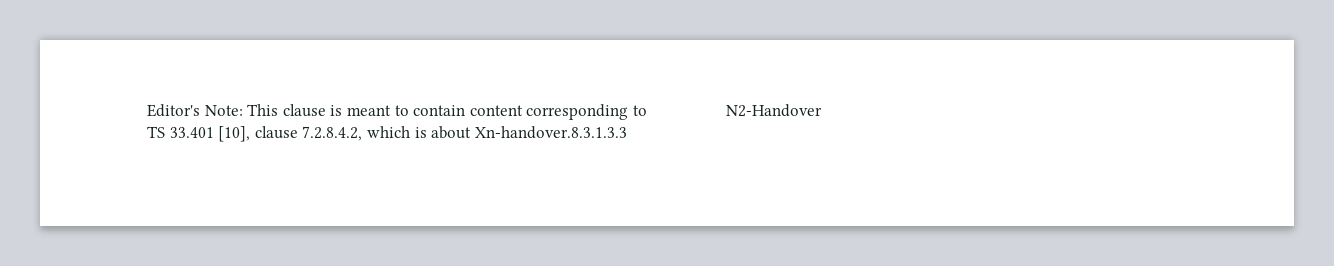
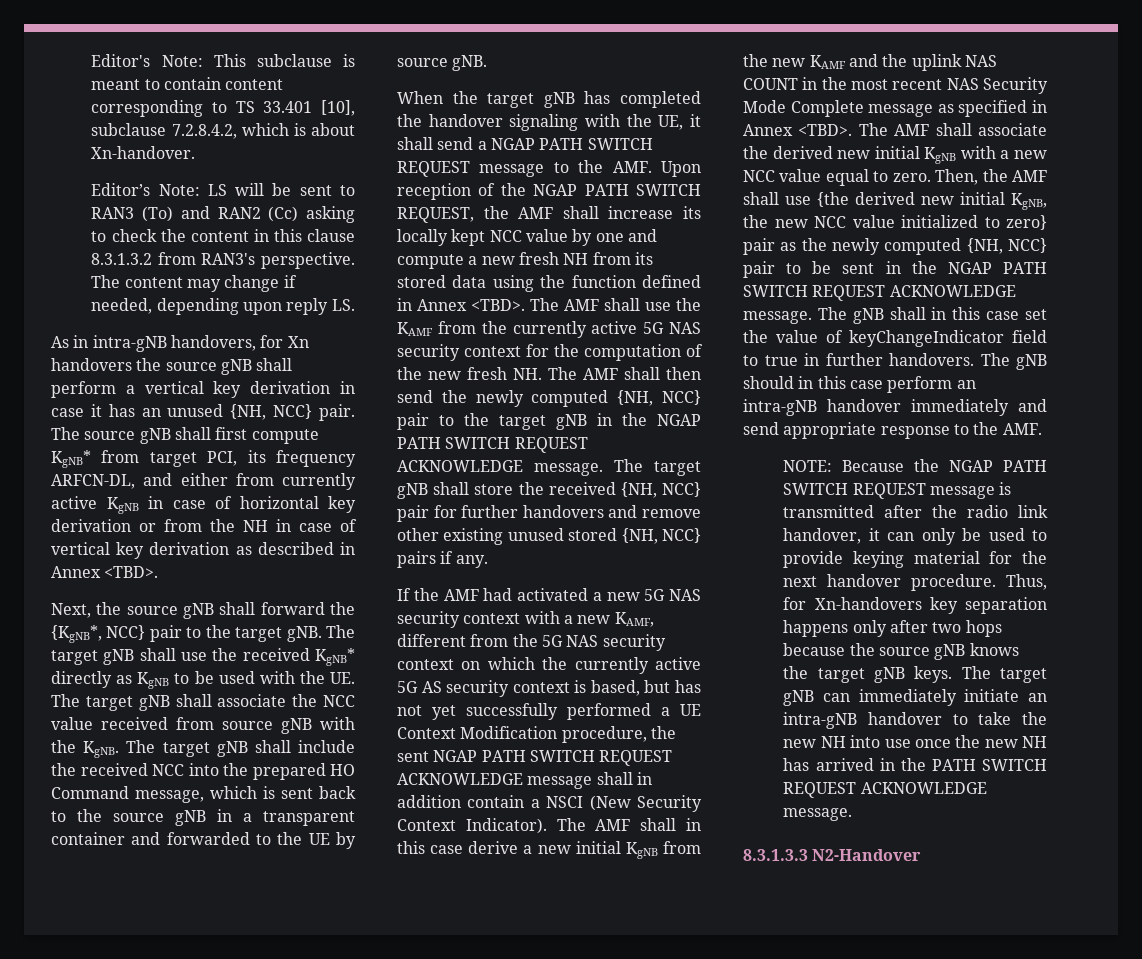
[282,104,326,117] clause -> [256,54,332,67] subclause
[254,126,298,139] clause -> [91,123,167,136] subclause
[474,126,627,139] Xn-handover.8.3.1.3.3 -> [91,146,196,159] [91,183,355,196] [91,206,355,223] [91,229,355,242] [91,252,355,269] [91,275,297,292] [91,298,355,315] [51,335,309,352] [51,358,293,375] [51,381,355,398] [51,404,355,421] [51,427,319,444] [51,450,356,468] [51,473,356,490] [51,496,356,514] [51,519,357,532] [51,542,356,559] [51,566,159,578] [51,602,355,619] [51,625,355,643] [51,648,355,666] [51,671,355,689] [51,694,355,711] [51,717,355,734] [51,740,355,758] [51,763,355,780] [51,786,356,803] [51,809,355,826] [51,832,356,849] [397,55,488,71] [397,91,701,108] [397,114,701,131] [397,137,653,150] [397,160,701,177] [397,183,701,200] [397,206,701,223] [397,229,657,246] [397,252,653,269] [397,275,701,292] [397,298,701,311] [397,321,701,338] [397,344,703,361] [397,367,701,380] [397,390,701,407] [397,413,701,430] [397,437,588,453] [397,459,701,476] [397,482,701,499] [397,505,701,522] [397,528,701,545] [397,551,488,568] [397,588,701,601] [397,611,654,628] [397,634,666,651] [397,657,701,674] [397,680,701,697] [397,703,701,720] [397,726,676,743] [397,750,673,766] [397,772,652,789] [397,795,702,812] [397,818,701,834] [397,841,701,859] [743,54,997,71] [743,77,1048,94] [743,100,1047,117] [743,123,1047,136] [743,146,1047,164] [743,169,1047,186] [743,192,1047,210] [743,215,1047,230] [743,238,1047,255] [743,261,1047,278] [743,285,1016,301] [743,307,1047,324] [743,330,1047,347] [743,353,1047,370] [743,376,976,393] [743,399,1047,416] [743,422,1042,439] [783,459,1047,472] [783,482,1012,499] [783,505,1048,518] [783,528,1047,545] [783,551,1047,568] [783,574,1047,591] [783,597,1047,614] [783,620,1002,637] [783,643,1019,660] [783,666,1047,683] [783,689,1047,706] [783,712,1047,729] [783,735,1047,748] [783,758,1047,771] [783,782,987,798] [783,808,853,821] [743,849,808,861] Xn-handover. // Editor’s Note: LS will be sent to RAN3 (To) and RAN2 (Cc) asking to check the content in this clause 8.3.1.3.2 from RAN3's perspective. The content may change if needed, depending upon reply LS. // As in intra-gNB handovers, for Xn handovers the source gNB shall perform a vertical key derivation in case it has an unused {NH, NCC} pair. The source gNB shall first compute KgNB* from target PCI, its frequency ARFCN-DL, and either from currently active KgNB in case of horizontal key derivation or from the NH in case of vertical key derivation as described in Annex <TBD>. // Next, the source gNB shall forward the {KgNB*, NCC} pair to the target gNB. The target gNB shall use the received KgNB* directly as KgNB to be used with the UE. The target gNB shall associate the NCC value received from source gNB with the KgNB. The target gNB shall include the received NCC into the prepared HO Command message, which is sent back to the source gNB in a transparent container and forwarded to the UE by source gNB. // When the target gNB has completed the handover signaling with the UE, it shall send a NGAP PATH SWITCH REQUEST message to the AMF. Upon reception of the NGAP PATH SWITCH REQUEST, the AMF shall increase its locally kept NCC value by one and compute a new fresh NH from its stored data using the function defined in Annex <TBD>. The AMF shall use the KAMF from the currently active 5G NAS security context for the computation of the new fresh NH. The AMF shall then send the newly computed {NH, NCC} pair to the target gNB in the NGAP PATH SWITCH REQUEST ACKNOWLEDGE message. The target gNB shall store the received {NH, NCC} pair for further handovers and remove other existing unused stored {NH, NCC} pairs if any. // If the AMF had activated a new 5G NAS security context with a new KAMF, different from the 5G NAS security context on which the currently active 5G AS security context is based, but has not yet successfully performed a UE Context Modification procedure, the sent NGAP PATH SWITCH REQUEST ACKNOWLEDGE message shall in addition contain a NSCI (New Security Context Indicator). The AMF shall in this case derive a new initial KgNB from the new KAMF and the uplink NAS COUNT in the most recent NAS Security Mode Complete message as specified in Annex <TBD>. The AMF shall associate the derived new initial KgNB with a new NCC value equal to zero. Then, the AMF shall use {the derived new initial KgNB, the new NCC value initialized to zero} pair as the newly computed {NH, NCC} pair to be sent in the NGAP PATH SWITCH REQUEST ACKNOWLEDGE message. The gNB shall in this case set the value of keyChangeIndicator field to true in further handovers. The gNB should in this case perform an intra-gNB handover immediately and send appropriate response to the AMF. // NOTE: Because the NGAP PATH SWITCH REQUEST message is transmitted after the radio link handover, it can only be used to provide keying material for the next handover procedure. Thus, for Xn-handovers key separation happens only after two hops because the source gNB knows the target gNB keys. The target gNB can immediately initiate an intra-gNB handover to take the new NH into use once the new NH has arrived in the PATH SWITCH REQUEST ACKNOWLEDGE message. // 8.3.1.3.3

